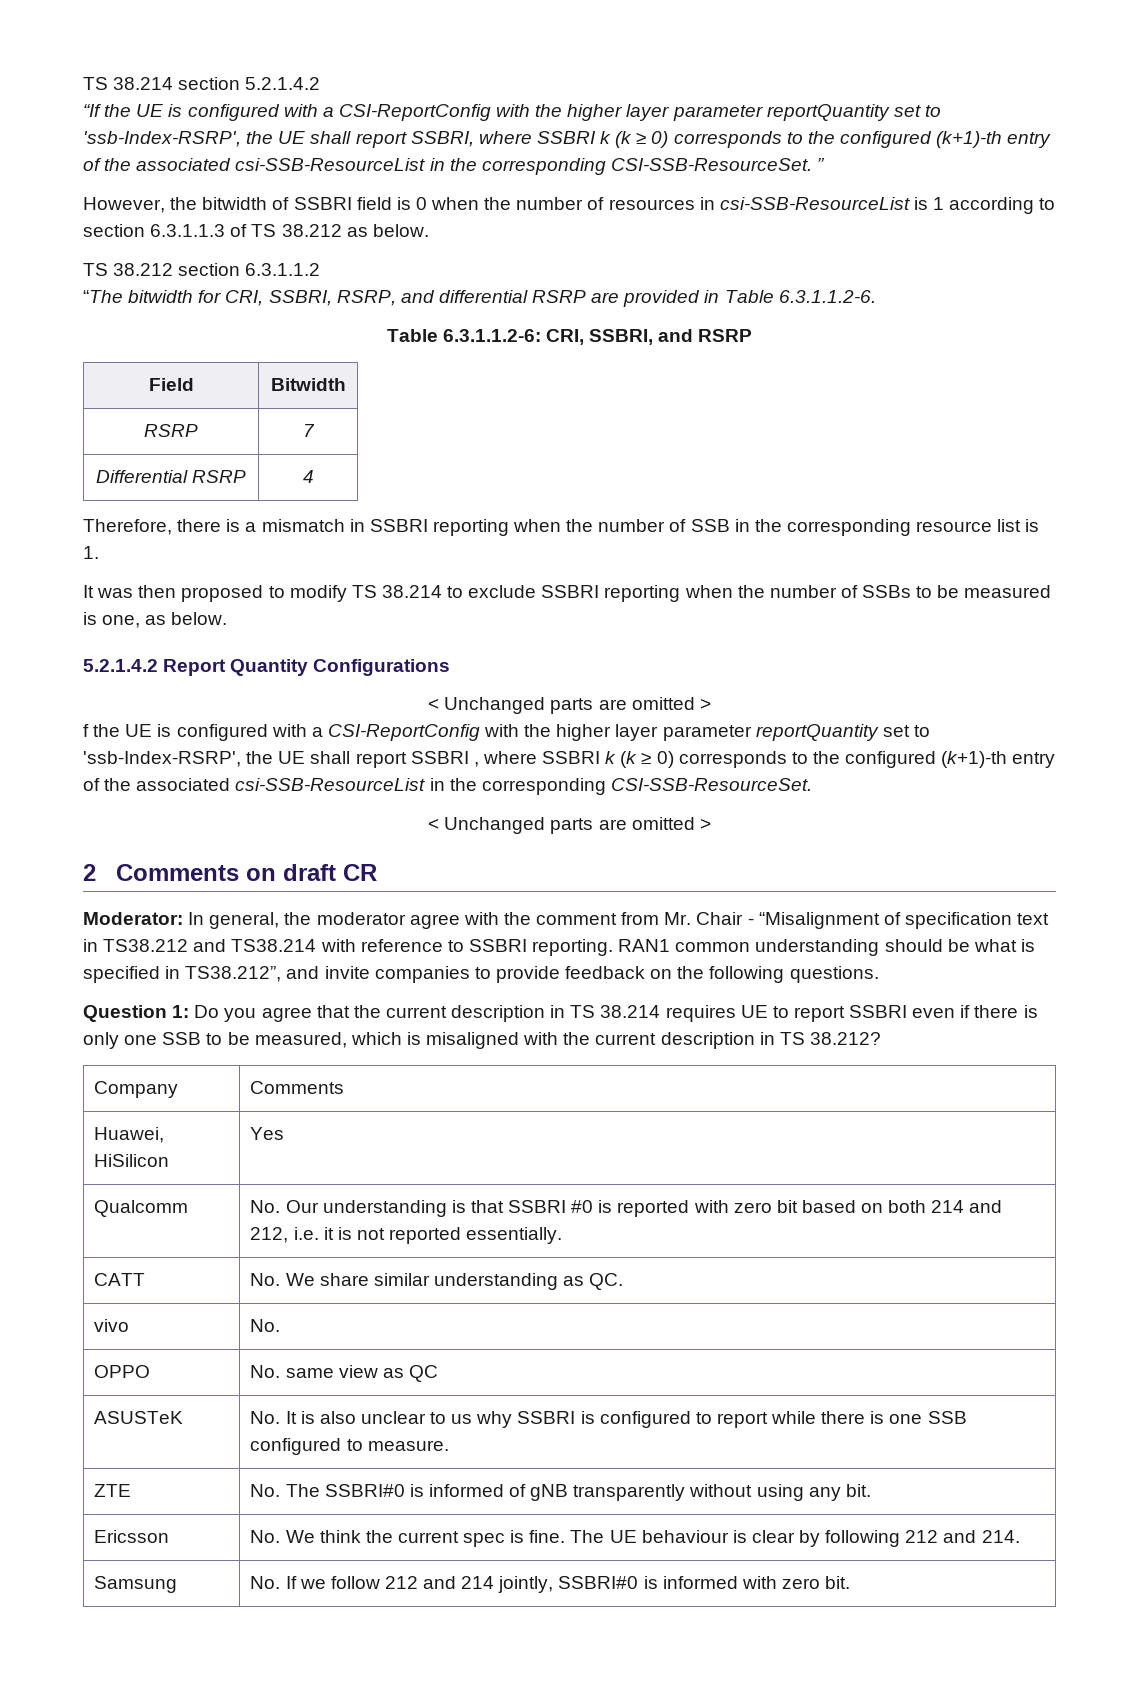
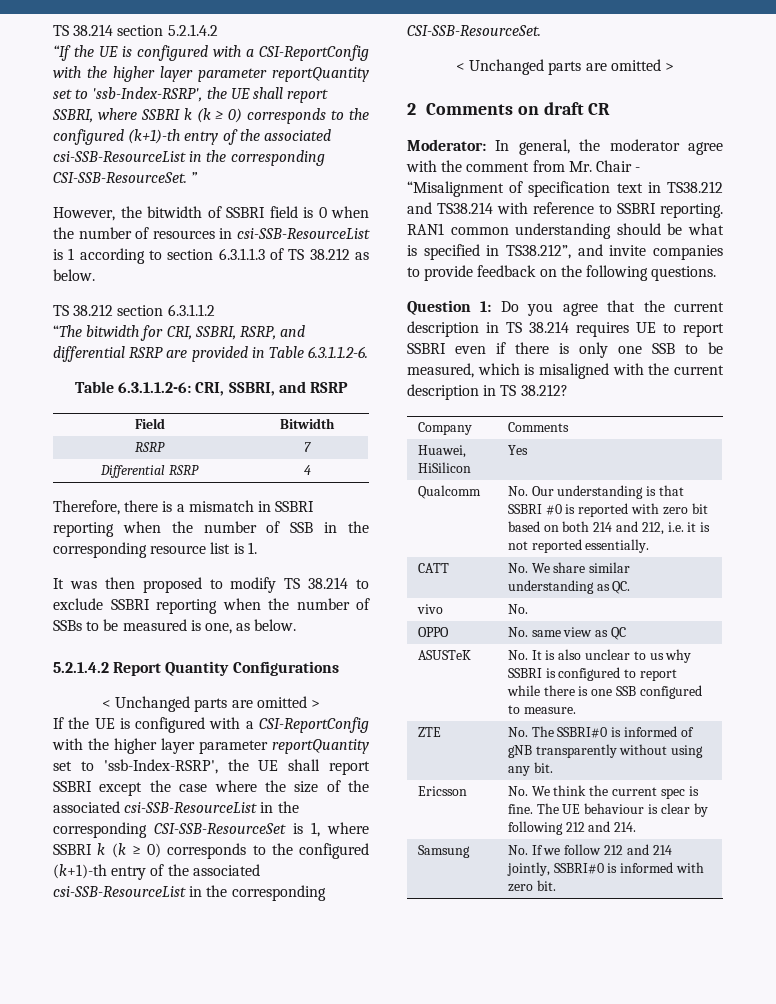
[83,724,89,737] f -> [53,717,64,729] If
[473,762,479,767] , -> [99,780,369,796] [53,801,299,813] [53,822,320,838] except the case where the size of the associated csi-SSB-ResourceList in the corresponding CSI-SSB-ResourceSet is 1,

